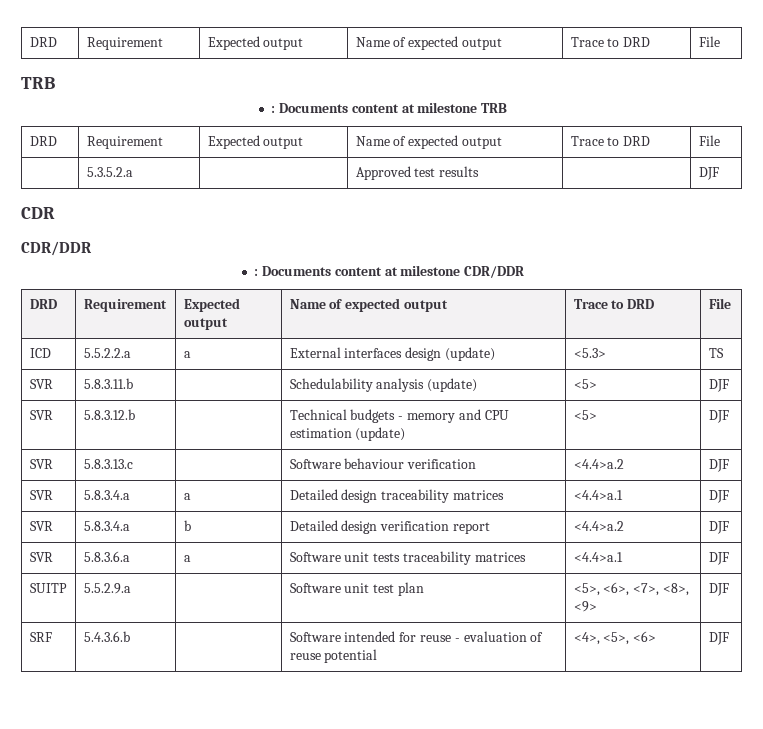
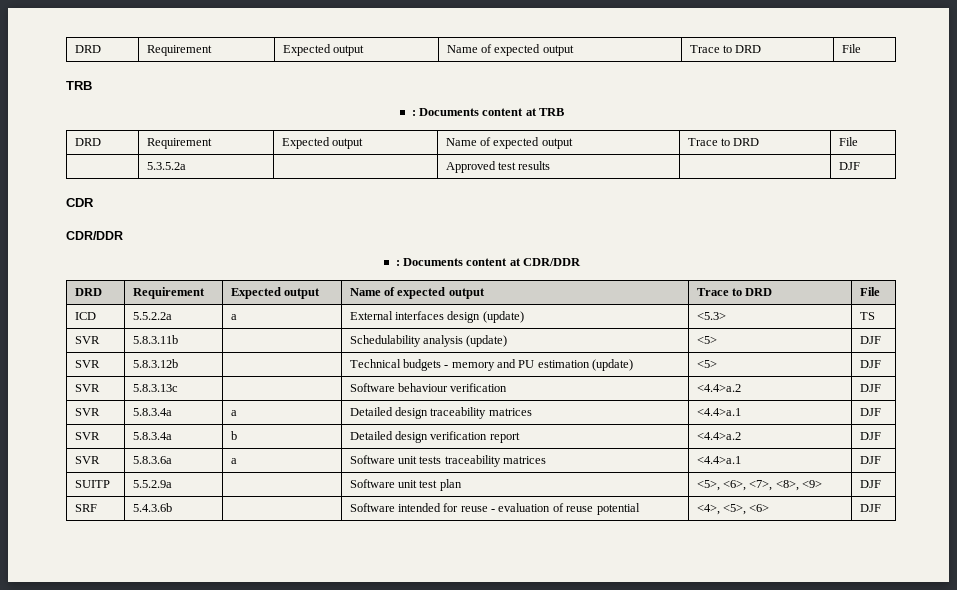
[417,102,478,113] milestone -> (537, 112) none
[86,167,133,177] 5.3.5.2.a -> [146,162,186,170] 5.3.5.2a
[400,265,461,276] milestone -> (521, 262) none
[83,348,131,358] 5.5.2.2.a -> [132,312,172,320] 5.5.2.2a
[83,378,133,389] 5.8.3.11.b -> [132,335,178,344] 5.8.3.11b
[83,409,135,420] 5.8.3.12.b -> [132,359,178,368] 5.8.3.12b
[484,410,509,420] CPU -> [518,360,535,368] PU
[83,459,133,469] 5.8.3.13.c -> [132,384,178,392] 5.8.3.13c
[83,490,130,500] 5.8.3.4.a -> [132,408,172,416] 5.8.3.4a
[83,521,130,531] 5.8.3.4.a -> [132,432,172,440] 5.8.3.4a
[83,551,130,562] 5.8.3.6.a -> [132,456,172,464] 5.8.3.6a
[83,583,131,594] 5.5.2.9.a -> [132,480,172,488] 5.5.2.9a
[83,631,130,642] 5.4.3.6.b -> [132,503,172,512] 5.4.3.6b

